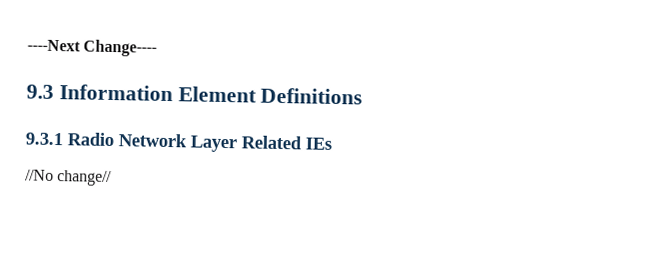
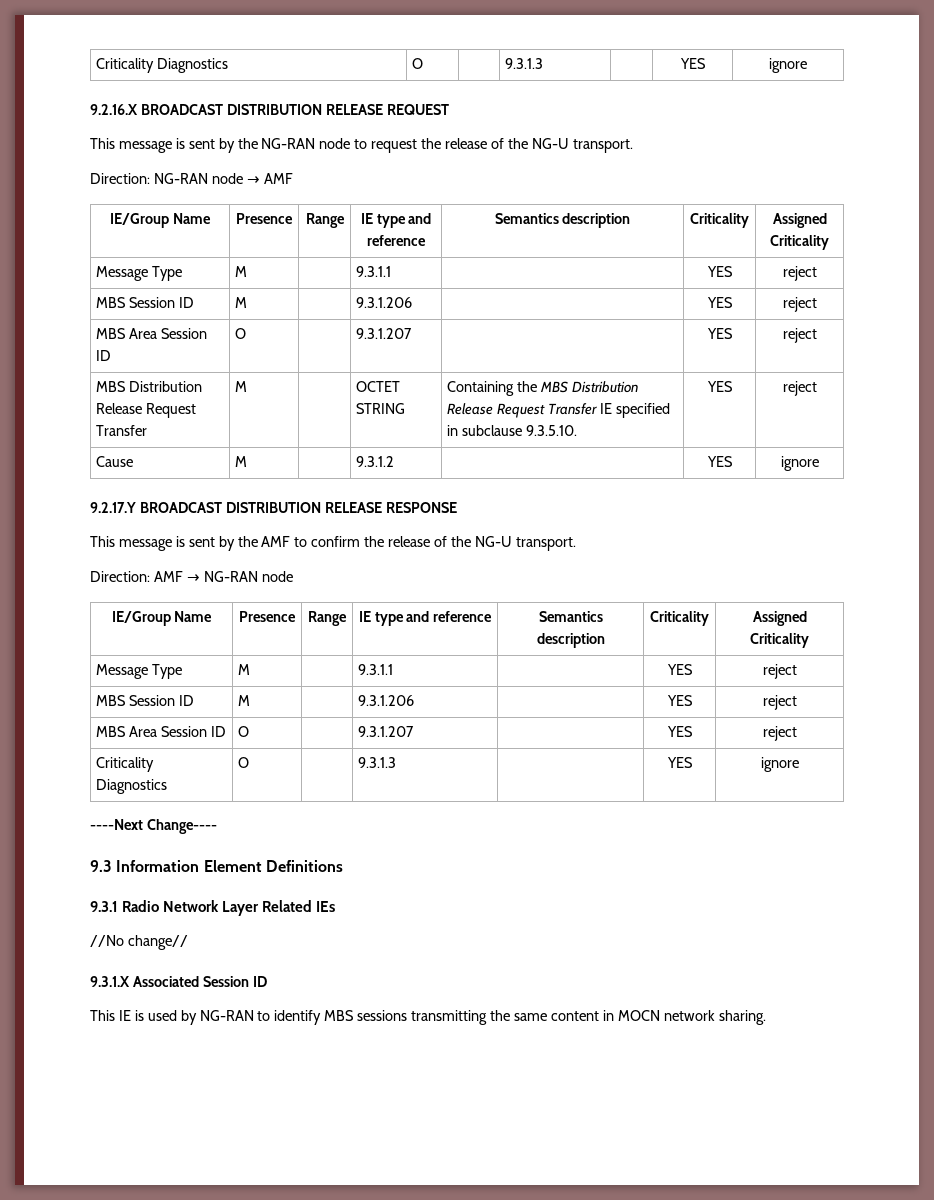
(27, 45) none -> [96,58,228,73] [412,58,424,69] [505,58,544,69] [679,58,706,69] [769,58,807,73] [90,104,449,115] [90,138,633,153] [90,173,293,184] [110,213,211,228] [236,213,293,224] [305,213,345,228] [360,213,432,228] [367,235,426,246] [494,213,631,228] [690,213,749,228] [772,213,827,228] [770,235,829,250] [96,266,182,281] [235,266,248,277] [356,266,392,277] [706,266,733,277] [782,266,817,281] [96,297,194,308] [235,297,248,308] [356,297,413,308] [706,297,733,308] [782,297,817,312] [96,328,207,339] [96,350,112,361] [235,328,247,339] [356,328,413,339] [706,328,733,339] [782,328,817,343] [96,381,202,392] [96,403,196,418] [96,425,148,436] [235,381,248,392] [356,381,401,392] [356,403,406,414] [447,381,638,396] [447,403,670,418] [447,425,577,436] [706,381,733,392] [782,381,817,396] [96,456,134,467] [235,456,248,467] [356,456,395,467] [706,456,733,467] [780,456,819,471] [90,502,457,513] [90,536,576,551] [90,571,293,582] [111,611,213,626] [239,611,296,622] [308,611,347,626] [358,611,493,626] [538,611,603,622] [536,633,605,648] [650,611,709,626] [752,611,807,626] [750,633,809,648] [96,664,182,679] [238,664,251,675] [358,664,394,675] [666,664,693,675] [762,664,797,679] [96,695,194,706] [238,695,251,706] [358,695,415,706] [666,695,693,706] [762,695,797,710] [96,726,226,737] [238,726,250,737] [358,726,415,737] [666,726,693,737] [762,726,797,741] [96,757,155,772] [96,779,168,794] [238,757,250,768] [358,757,397,768] [666,757,693,768] [760,757,799,772] Criticality Diagnostics | O | | 9.3.1.3 | | YES | ignore // 9.2.16.X BROADCAST DISTRIBUTION RELEASE REQUEST // This message is sent by the NG-RAN node to request the release of the NG-U transport. // Direction: NG-RAN node → AMF // IE/Group Name | Presence | Range | IE type and reference | Semantics description | Criticality | Assigned Criticality // Message Type | M | | 9.3.1.1 | | YES | reject // MBS Session ID | M | | 9.3.1.206 | | YES | reject // MBS Area Session ID | O | | 9.3.1.207 | | YES | reject // MBS Distribution Release Request Transfer | M | | OCTET STRING | Containing the MBS Distribution Release Request Transfer IE specified in subclause 9.3.5.10. | YES | reject // Cause | M | | 9.3.1.2 | | YES | ignore // 9.2.17.Y BROADCAST DISTRIBUTION RELEASE RESPONSE // This message is sent by the AMF to confirm the release of the NG-U transport. // Direction: AMF → NG-RAN node // IE/Group Name | Presence | Range | IE type and reference | Semantics description | Criticality | Assigned Criticality // Message Type | M | | 9.3.1.1 | | YES | reject // MBS Session ID | M | | 9.3.1.206 | | YES | reject // MBS Area Session ID | O | | 9.3.1.207 | | YES | reject // Criticality Diagnostics | O | | 9.3.1.3 | | YES | ignore //
(113, 178) none -> [90,976,267,987] [90,1010,766,1025] // 9.3.1.X Associated Session ID // This IE is used by NG-RAN to identify MBS sessions transmitting the same content in MOCN network sharing.

